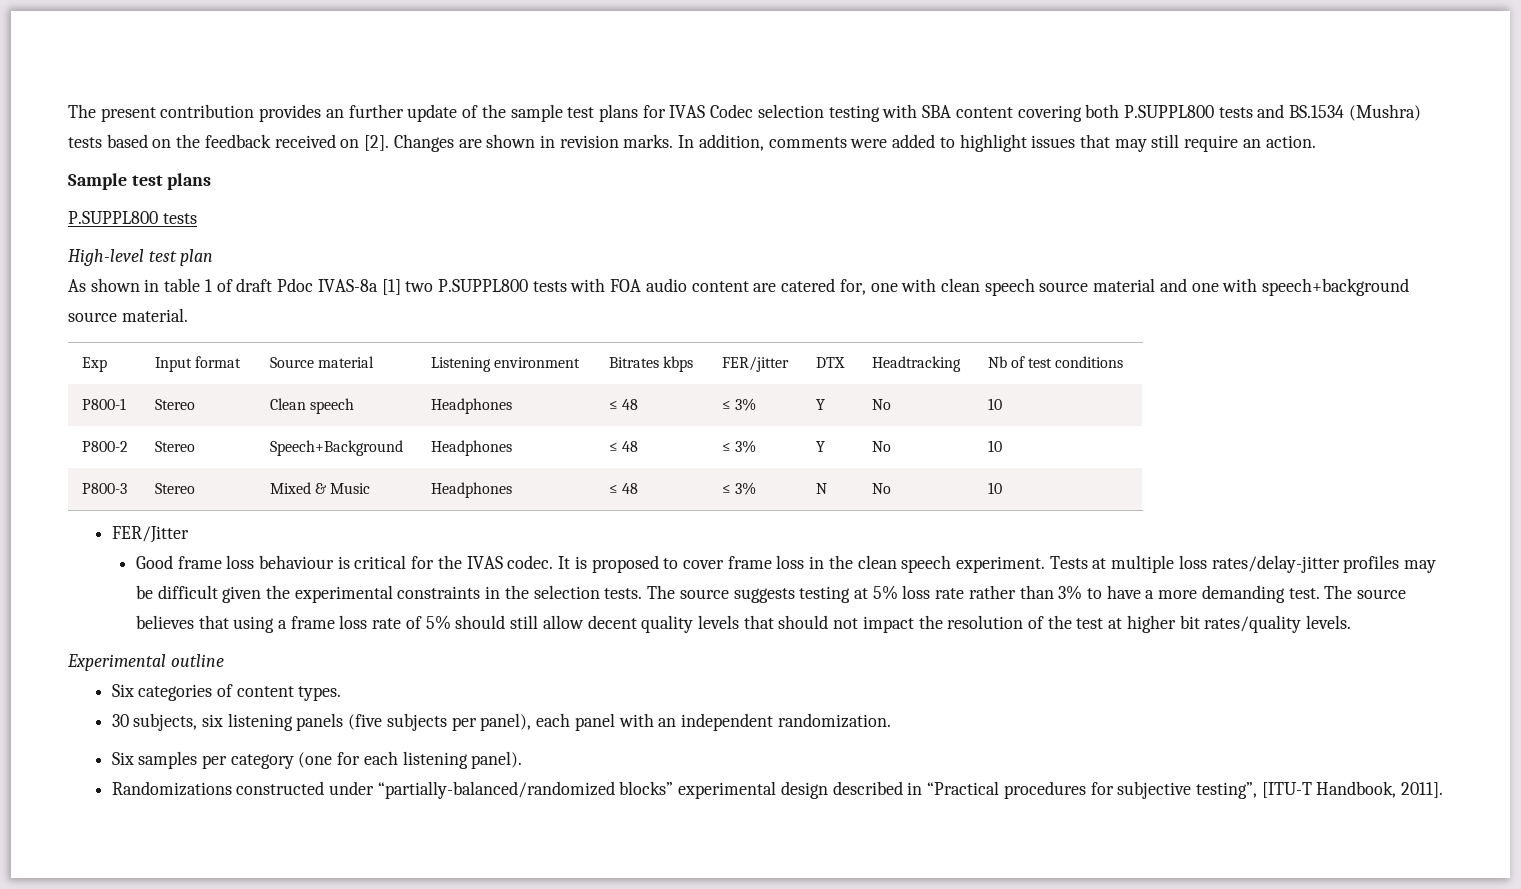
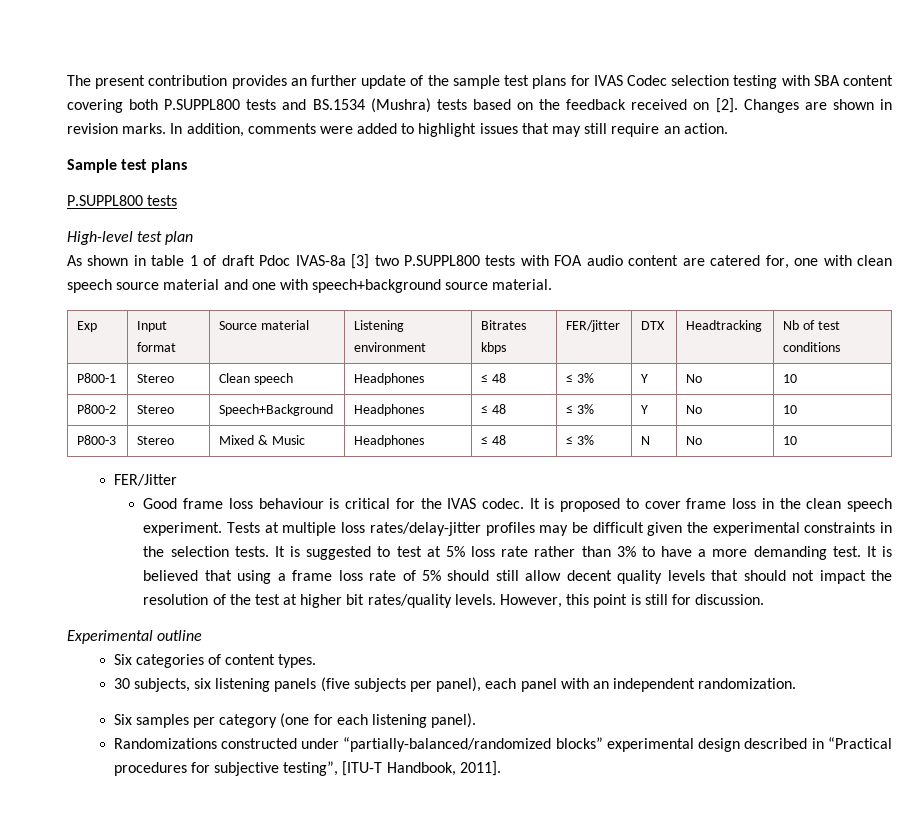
[381,279,401,295] [1] -> [351,254,370,269] [3]
[647,585,851,603] The source suggests testing -> [274,546,422,560] It is suggested to test
[1324,585,1407,599] [135,615,194,629] The source believes -> [866,546,892,557] [143,570,199,581] It is believed
(1352, 622) none -> [500,594,765,608] However, this point is still for discussion.

